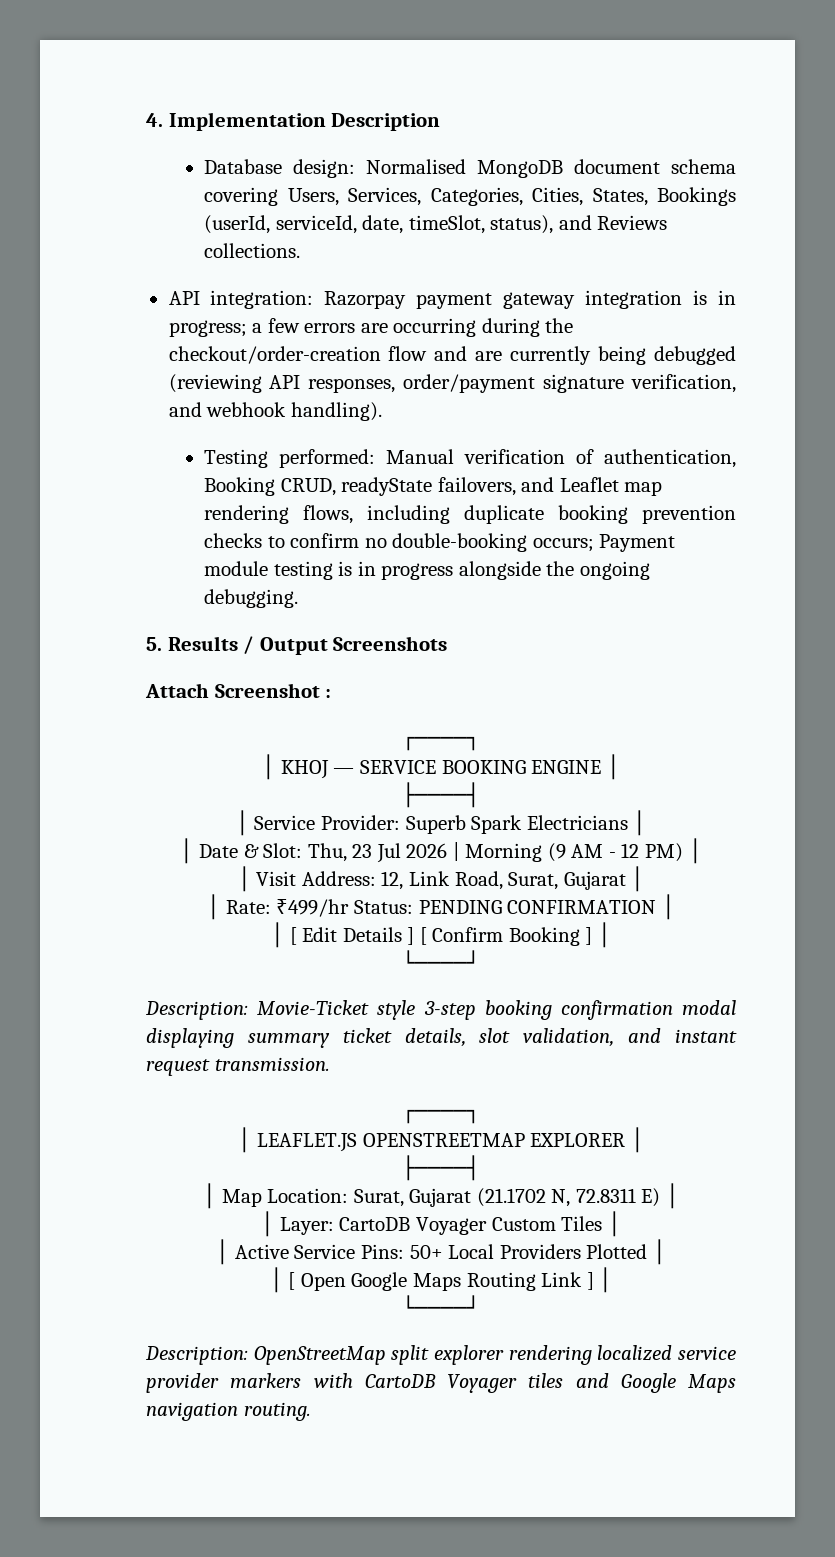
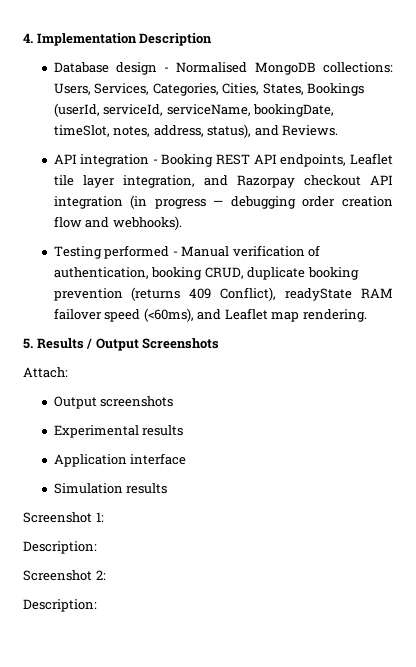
[293,159,736,178] [204,187,279,206] design: Normalised MongoDB document schema covering -> [115,62,393,75] design - Normalised MongoDB collections:
[362,215,668,234] [204,243,301,258] [168,290,736,309] [168,318,574,337] [168,346,737,365] [168,374,737,393] [168,402,382,421] date, timeSlot, status), and Reviews collections. // API integration: Razorpay payment gateway integration is in progress; a few errors are occurring during the checkout/order-creation flow and are currently being debugged (reviewing API responses, order/payment signature verification, and webhook handling). -> [166,104,335,117] [53,124,339,138] [53,153,393,167] [53,175,393,188] [53,195,393,209] [53,216,182,230] serviceName, bookingDate, timeSlot, notes, address, status), and Reviews. // API integration - Booking REST API endpoints, Leaflet tile layer integration, and Razorpay checkout API integration (in progress — debugging order creation flow and webhooks).
[279,449,376,468] performed: -> [104,245,178,259] performed -
[204,477,663,496] [204,505,736,524] [204,533,676,552] [204,561,650,580] [204,589,299,608] Booking CRUD, readyState failovers, and Leaflet map rendering flows, including duplicate booking prevention checks to confirm no double-booking occurs; Payment module testing is in progress alongside the ongoing debugging. -> [151,267,359,280] [53,287,393,301] [53,308,367,322] booking CRUD, duplicate booking prevention (returns 409 Conflict), readyState RAM failover speed (<60ms), and Leaflet map rendering.
[145,683,332,698] [402,736,480,751] [262,754,620,780] [402,782,480,808] [235,810,647,836] [180,838,702,864] [237,866,645,892] [207,894,675,920] [271,922,611,948] [402,950,480,970] [145,1000,736,1020] [146,1028,737,1048] [146,1057,330,1076] [402,1109,480,1124] [238,1127,644,1153] [402,1155,480,1181] [203,1183,679,1209] [261,1211,621,1237] [216,1239,666,1265] [269,1267,613,1293] [402,1295,480,1315] [145,1345,736,1365] [146,1373,736,1393] [146,1402,311,1421] Attach Screenshot : // ┌────┐ // │ KHOJ — SERVICE BOOKING ENGINE │ // ├────┤ // │ Service Provider: Superb Spark Electricians │ // │ Date & Slot: Thu, 23 Jul 2026 | Morning (9 AM - 12 PM) │ // │ Visit Address: 12, Link Road, Surat, Gujarat │ // │ Rate: ₹499/hr Status: PENDING CONFIRMATION │ // │ [ Edit Details ] [ Confirm Booking ] │ // └────┘ // Description: Movie-Ticket style 3-step booking confirmation modal displaying summary ticket details, slot validation, and instant request transmission. // ┌────┐ // │ LEAFLET.JS OPENSTREETMAP EXPLORER │ // ├────┤ // │ Map Location: Surat, Gujarat (21.1702 N, 72.8311 E) │ // │ Layer: CartoDB Voyager Custom Tiles │ // │ Active Service Pins: 50+ Local Providers Plotted │ // │ [ Open Google Maps Routing Link ] │ // └────┘ // Description: OpenStreetMap split explorer rendering localized service provider markers with CartoDB Voyager tiles and Google Maps navigation routing. -> [23,367,68,378] [53,396,174,409] [53,425,184,438] [53,453,187,467] [53,483,168,494] [23,512,104,523] [23,541,97,554] [23,570,106,581] [23,599,97,612] Attach: // Output screenshots // Experimental results // Application interface // Simulation results // Screenshot 1: // Description: // Screenshot 2: // Description:

